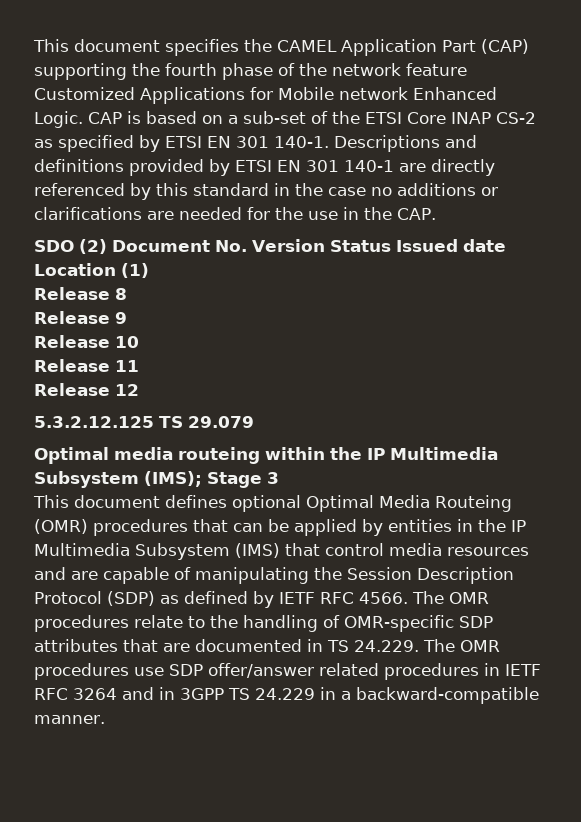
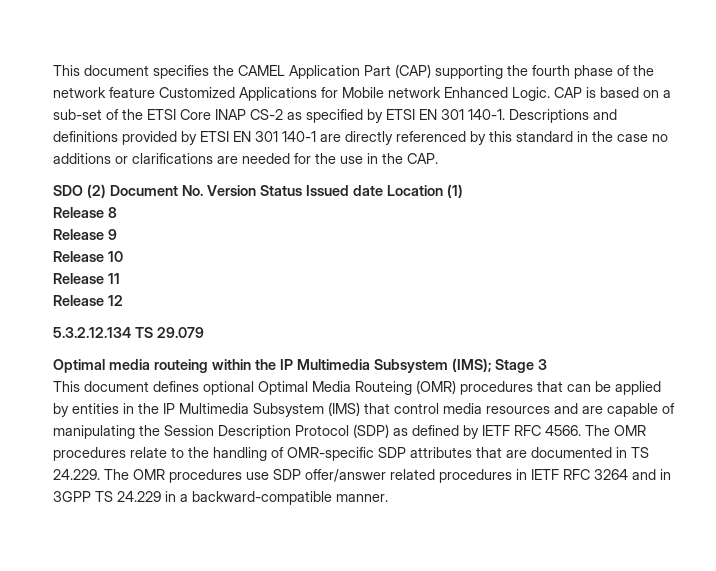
[34,416,154,428] 5.3.2.12.125 -> [53,327,131,338] 5.3.2.12.134

